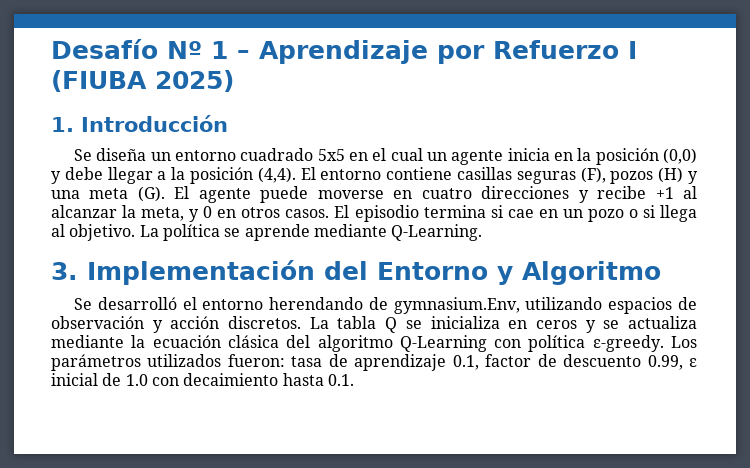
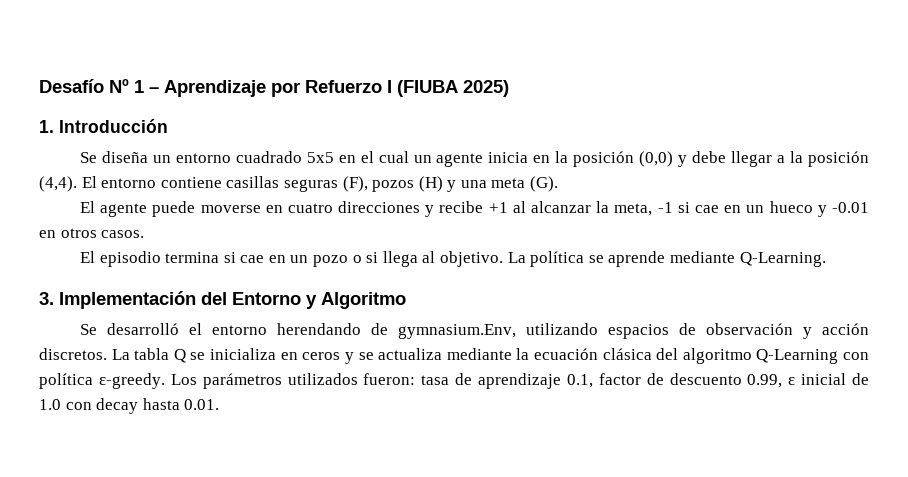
(165, 194) none -> (559, 184) //
[189,206,213,222] y 0 -> [657,201,869,217] -1 si cae en un hueco y -0.01
(330, 213) none -> (145, 234) //
[183,373,354,386] decaimiento hasta 0.1. -> [96,398,220,414] decay hasta 0.01.

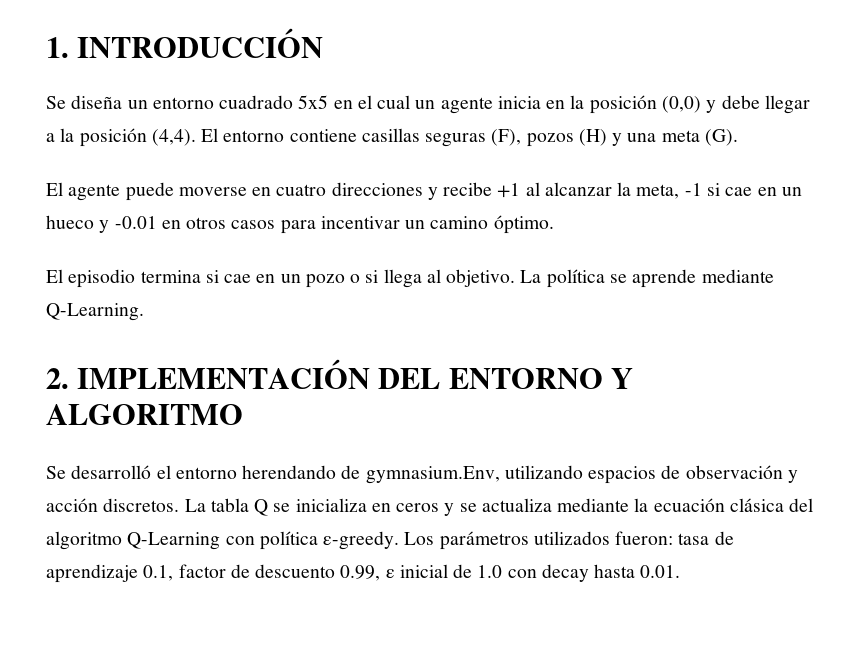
[39,79,509,97] [39,119,168,133] Desafío Nº 1 – Aprendizaje por Refuerzo I (FIUBA 2025) // 1. Introducción -> [46,28,324,58] 1. INTRODUCCIÓN
[101,230,145,238] casos. -> [231,215,554,234] casos para incentivar un camino óptimo.
[39,291,406,309] 3. Implementación del Entorno y Algoritmo -> [46,359,633,389] [46,404,243,425] 2. IMPLEMENTACIÓN DEL ENTORNO Y ALGORITMO

